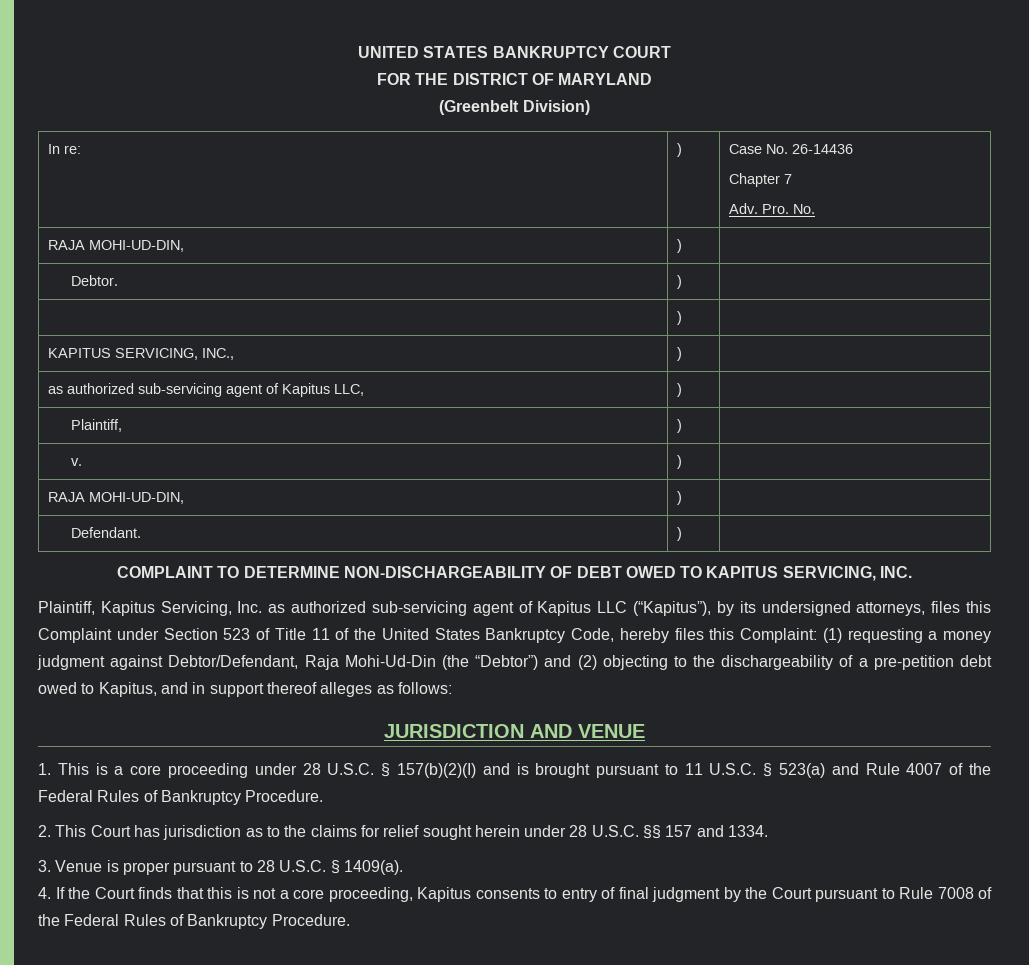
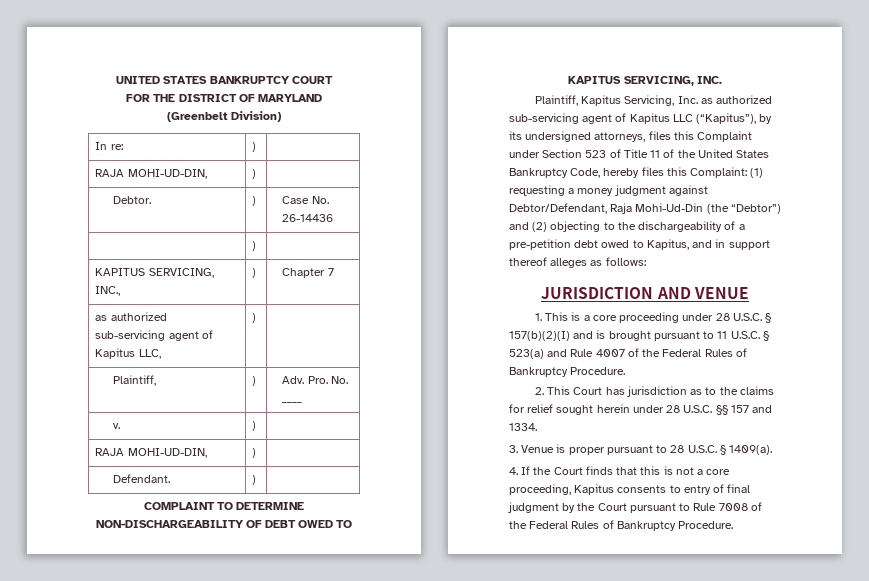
[729,144,854,154] [729,173,793,187] [729,203,816,214] Case No. 26-14436 // Chapter 7 // Adv. Pro. No. -> (257, 147) none
(683, 282) none -> [282,196,329,204] [282,214,334,222] Case No. 26-14436
(683, 354) none -> [282,268,334,278] Chapter 7
(683, 426) none -> [282,376,348,384] [282,402,303,403] Adv. Pro. No. ____

